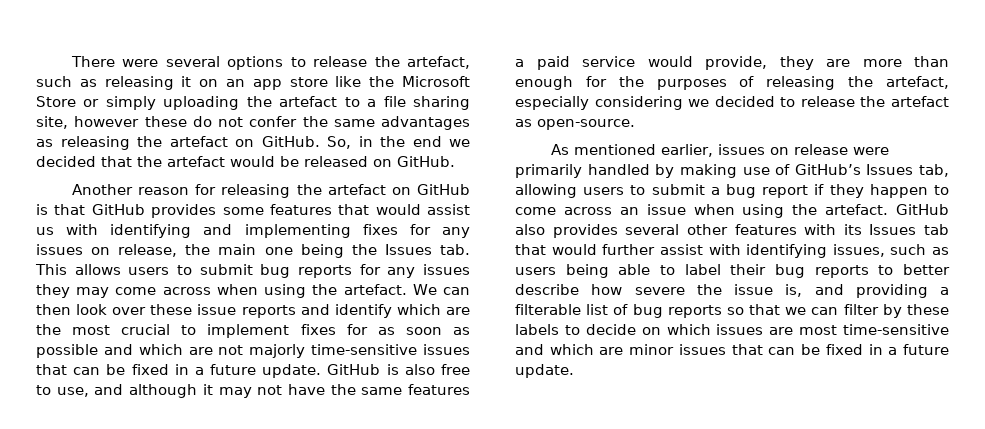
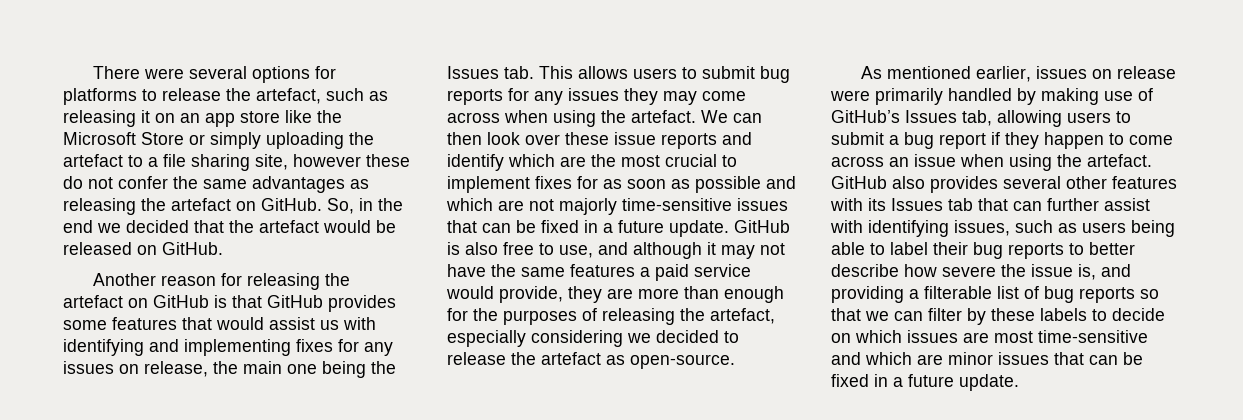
(284, 63) none -> [314,66,336,79] [63,88,137,105] for platforms
[551,244,597,255] would -> [1013,201,1042,211] can

